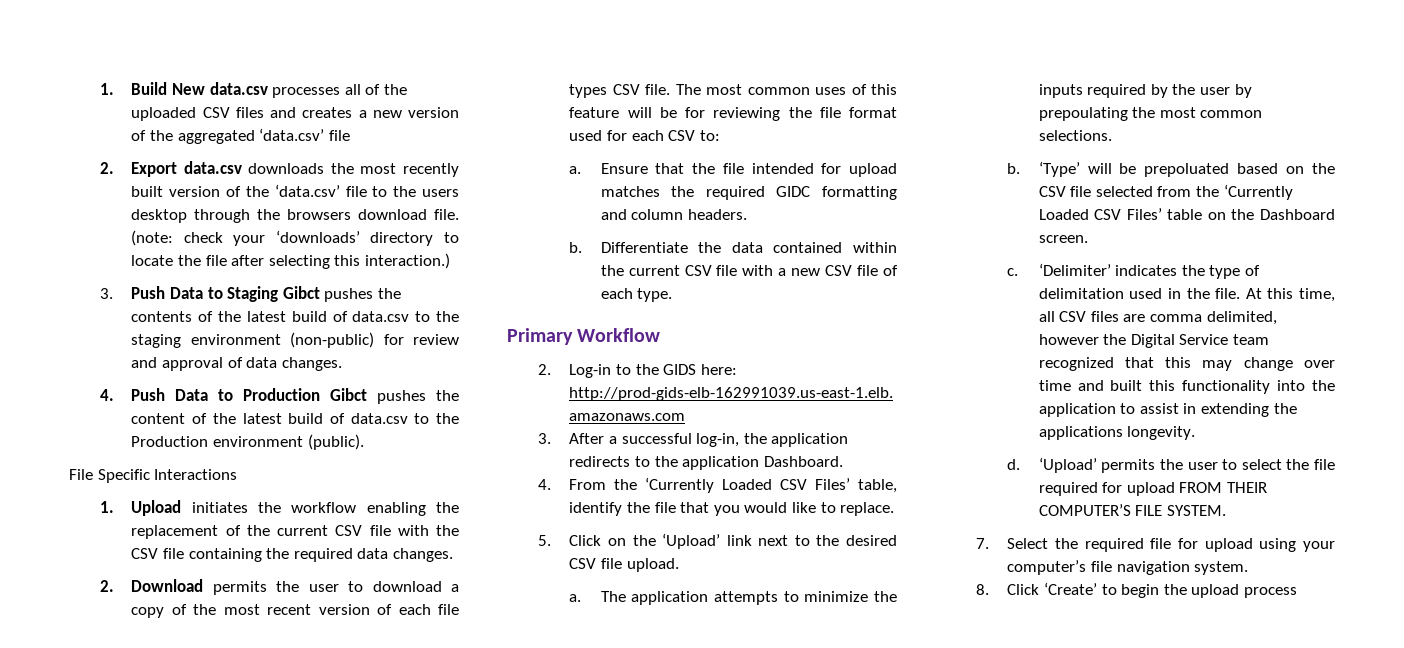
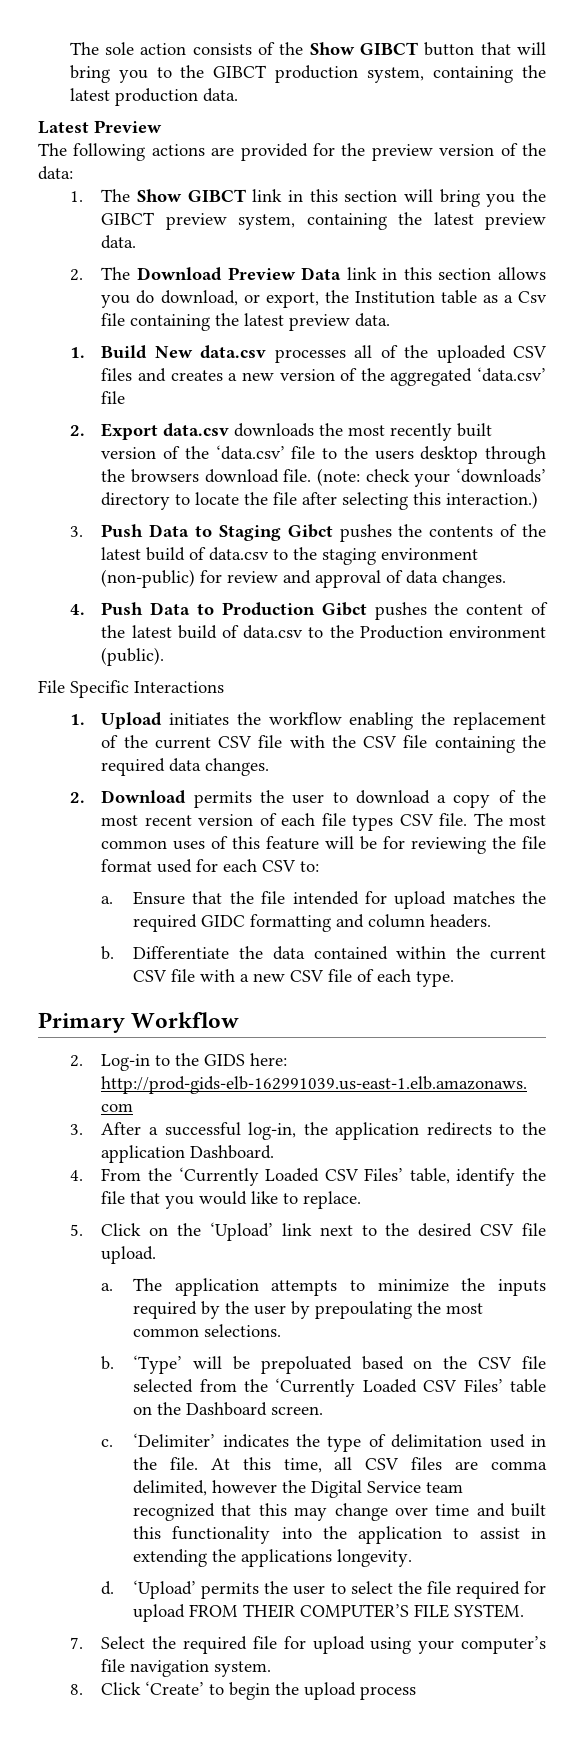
(100, 89) none -> [69,42,546,56] [69,65,547,83] [69,88,238,106] [38,120,162,134] [38,143,546,161] [38,166,73,180] [69,189,546,207] [101,212,547,230] [101,235,137,249] [69,267,546,281] [101,290,548,308] [101,313,391,331] The sole action consists of the Show GIBCT button that will bring you to the GIBCT production system, containing the latest production data. // Latest Preview // The following actions are provided for the preview version of the data: // 1. The Show GIBCT link in this section will bring you the GIBCT preview system, containing the latest preview data. // 2. The Download Preview Data link in this section allows you do download, or export, the Institution table as a Csv file containing the latest preview data. //

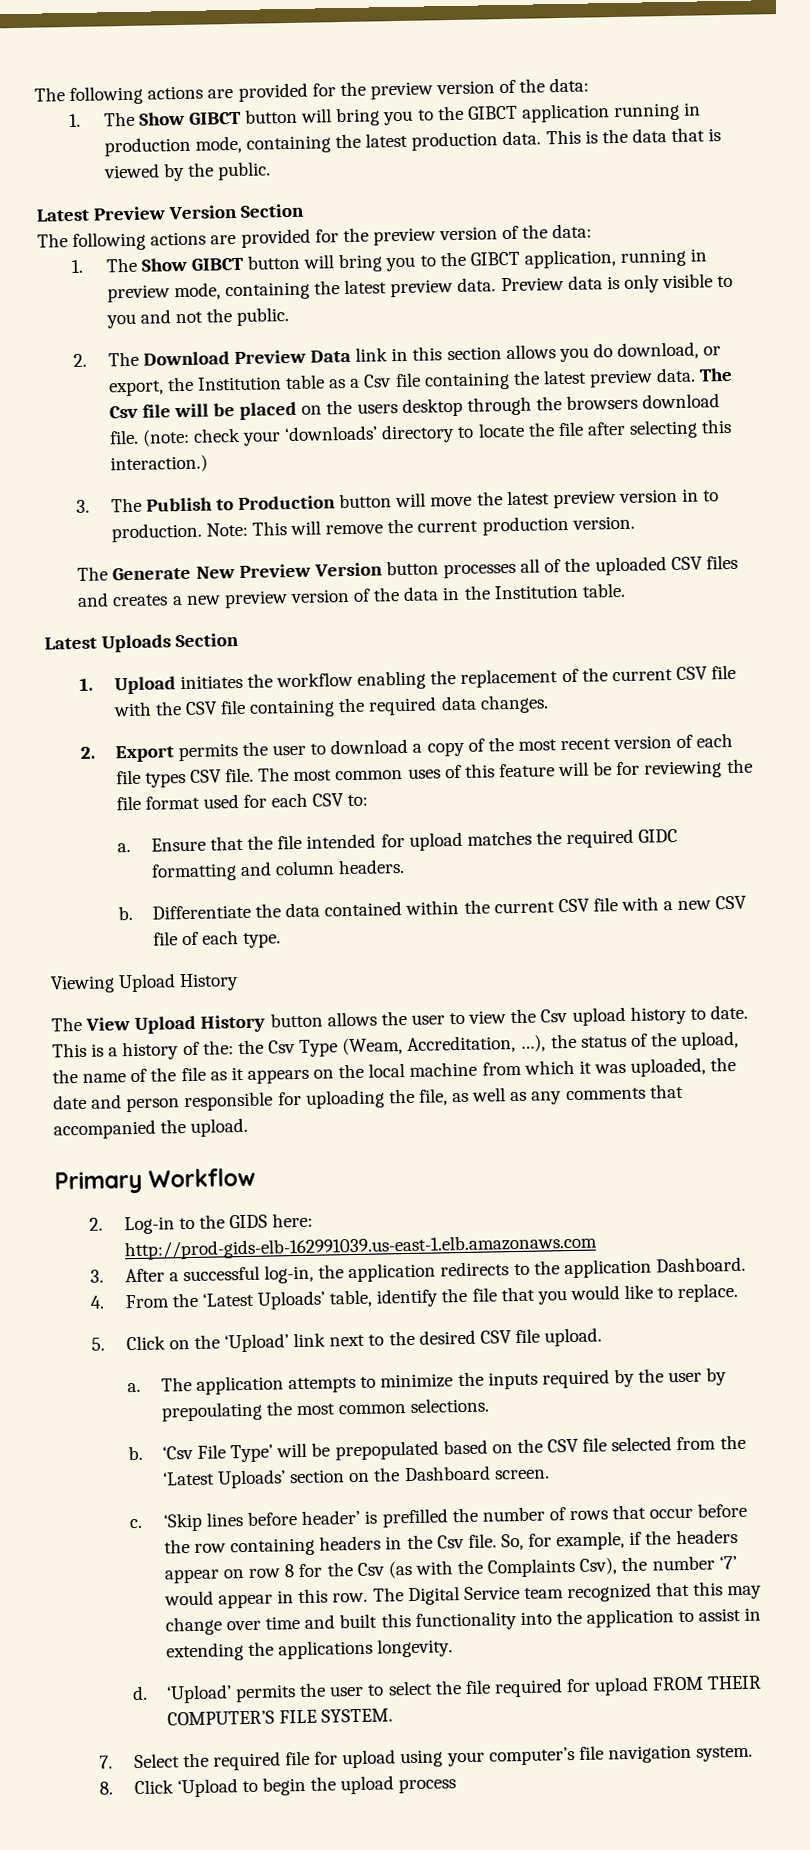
[69,42,546,56] [69,65,425,83] The sole action consists of the Show GIBCT button that will bring you to the GIBCT production system, -> [34,77,590,106] [69,102,702,128] [103,135,242,157] The following actions are provided for the preview version of the data: // 1. The Show GIBCT button will bring you to the GIBCT application running in production mode,
(238, 95) none -> [545,127,722,145] [103,161,271,182] This is the data that is viewed by the public.
(162, 126) none -> [168,203,306,220] Version Section
[252,189,546,207] [101,212,547,230] [101,235,137,249] link in this section will bring you the GIBCT preview system, containing the latest preview data. -> [246,248,708,273] [106,273,734,303] [105,307,290,329] button will bring you to the GIBCT application, running in preview mode, containing the latest preview data. Preview data is only visible to you and not the public.
[69,345,547,363] [101,367,547,386] [101,391,126,404] [69,423,493,441] [101,445,338,460] // 1. Build New data.csv processes all of the uploaded CSV files and creates a new version of the aggregated ‘data.csv’ file // 2. Export data.csv downloads the most recently built version of the ‘data.csv’ file to -> [699,367,734,382] [108,401,323,420] The Csv file will be placed on
[101,524,546,542] [101,547,479,565] [101,569,507,588] [69,602,548,620] [101,625,546,639] [101,647,165,666] [38,680,224,698] Push Data to Staging Gibct pushes the contents of the latest build of data.csv to the staging environment (non-public) for review and approval of data changes. // 4. Push Data to Production Gibct pushes the content of the latest build of data.csv to the Production environment (public). // File Specific Interactions -> [110,488,720,513] [110,515,635,543] [77,554,738,581] [77,582,626,609] [44,632,240,653] The Publish to Production button will move the latest preview version in to production. Note: This will remove the current production version. // The Generate New Preview Version button processes all of the uploaded CSV files and creates a new preview version of the data in the Institution table. // Latest Uploads Section
[101,790,187,804] Download -> [114,745,174,763] Export
(455, 979) none -> [50,973,240,994] [51,1004,748,1034] [52,1030,740,1061] [52,1056,737,1084] [53,1083,684,1113] [53,1117,249,1140] // Viewing Upload History // The View Upload History button allows the user to view the Csv upload history to date. This is a history of the: the Csv Type (Weam, Accreditation, …), the status of the upload, the name of the file as it appears on the local machine from which it was uploaded, the date and person responsible for uploading the file, as well as any comments that accompanied the upload.
[178,1167,404,1186] ‘Currently Loaded CSV Files’ -> [201,1290,326,1310] ‘Latest Uploads’
[133,1355,352,1374] ‘Type’ will be prepoluated -> [161,1440,439,1463] ‘Csv File Type’ will be prepopulated
[275,1378,547,1397] ‘Currently Loaded CSV Files’ table -> [161,1469,346,1489] ‘Latest Uploads’ section
[133,1433,546,1452] [133,1457,547,1473] [133,1480,307,1496] ‘Delimiter’ indicates the type of delimitation used in the file. At this time, all CSV files are comma delimited, however the -> [162,1502,748,1532] [163,1529,738,1557] [163,1555,737,1584] [163,1587,404,1609] ‘Skip lines before header’ is prefilled the number of rows that occur before the row containing headers in the Csv file. So, for example, if the headers appear on row 8 for the Csv (as with the Complaints Csv), the number ‘7’ would appear in this row. The
[145,1681,205,1695] ‘Create’ -> [176,1778,238,1798] ‘Upload

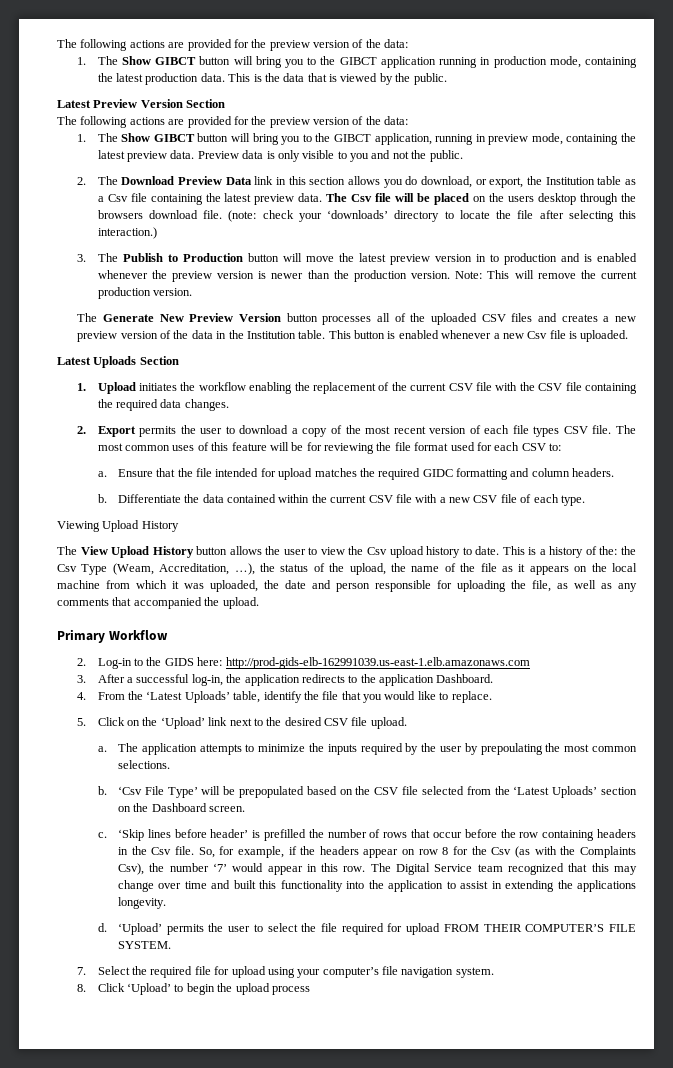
[110,522,202,543] production. -> [503,253,638,265] [97,270,451,282] production and is enabled whenever the preview version is newer than the production version.
(626, 590) none -> [328,330,629,342] This button is enabled whenever a new Csv file is uploaded.
[176,1778,238,1798] ‘Upload -> [127,983,172,995] ‘Upload’

